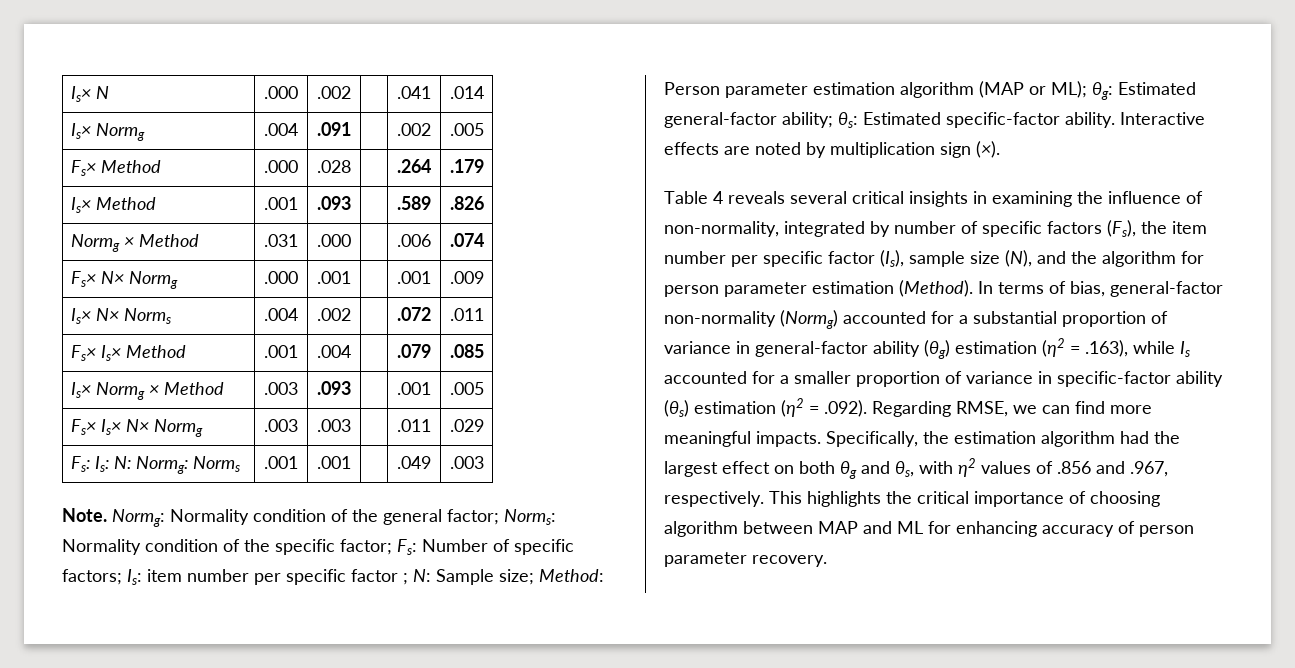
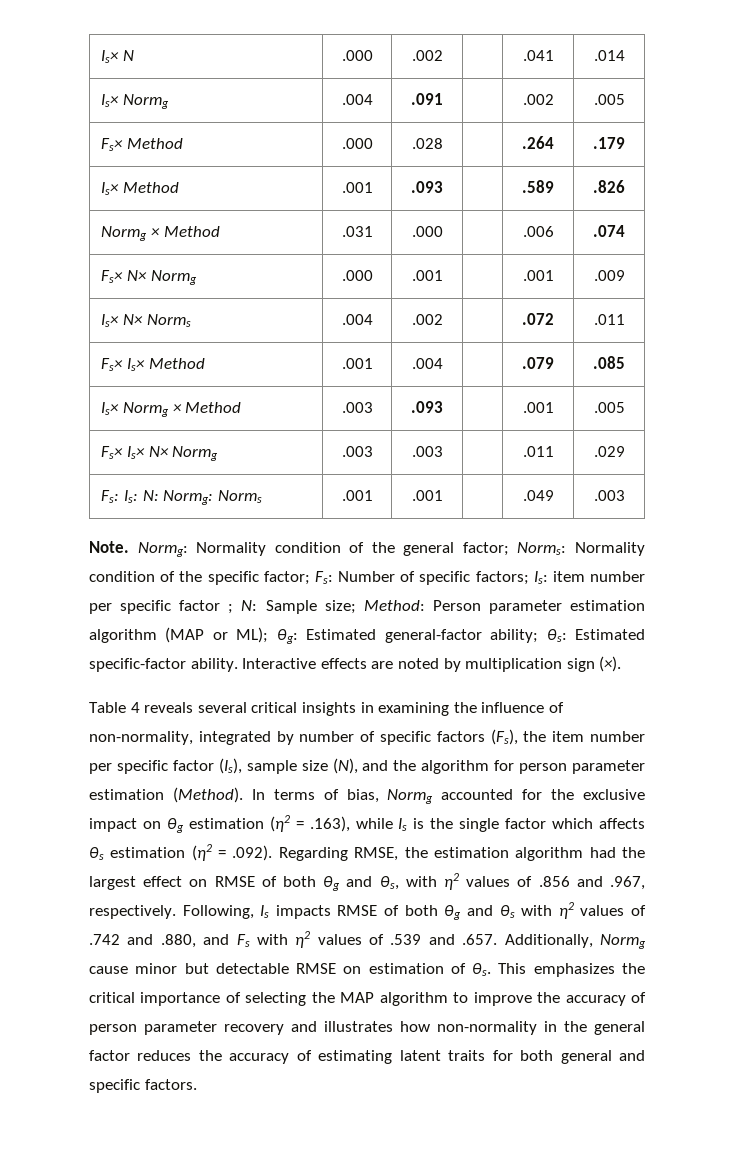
[1110,281,1223,297] [664,310,1168,329] [664,340,950,359] general-factor non-normality (Normg) accounted for a substantial proportion of variance in general-factor ability (θg) -> [387,789,645,804] [89,818,184,833] Normg accounted for the exclusive impact on θg
[664,371,1223,387] [664,400,689,417] accounted for a smaller proportion of variance in specific-factor ability (θs) -> [413,818,646,832] [89,847,104,860] is the single factor which affects θs
[1013,401,1152,414] [664,431,918,447] we can find more meaningful impacts. Specifically, -> (399, 854) none
(794, 469) none -> [214,876,277,887] RMSE of
[769,491,1160,507] [664,521,1194,537] [664,552,827,567] This highlights the critical importance of choosing algorithm between MAP and ML for enhancing accuracy of person parameter recovery. -> [182,902,646,920] [89,931,646,949] [89,963,645,977] [89,992,646,1006] [89,1021,645,1035] [89,1050,645,1064] [89,1079,197,1093] Following, Is impacts RMSE of both θg and θs with η2 values of .742 and .880, and Fs with η2 values of .539 and .657. Additionally, Normg cause minor but detectable RMSE on estimation of θs. This emphasizes the critical importance of selecting the MAP algorithm to improve the accuracy of person parameter recovery and illustrates how non-normality in the general factor reduces the accuracy of estimating latent traits for both general and specific factors.

